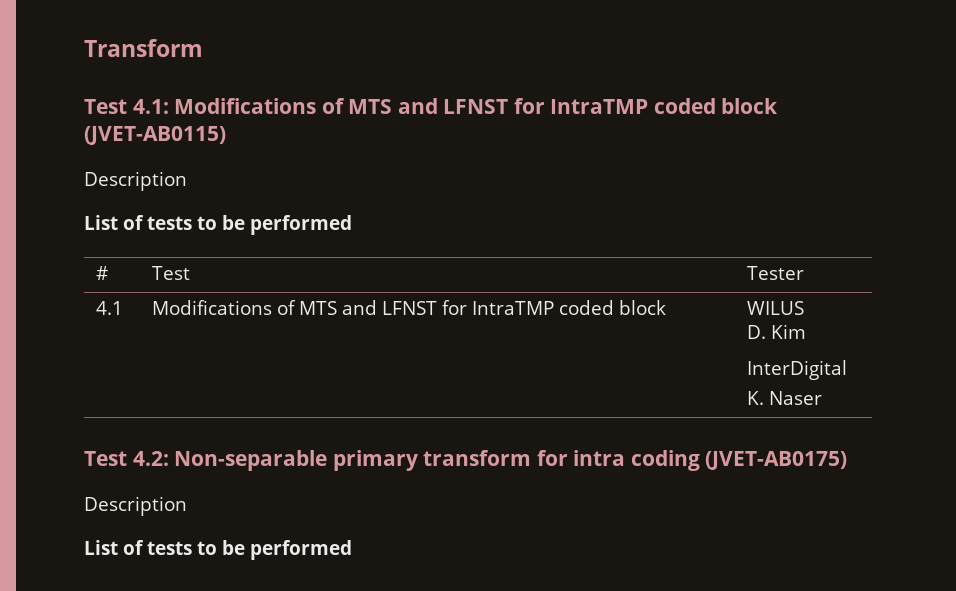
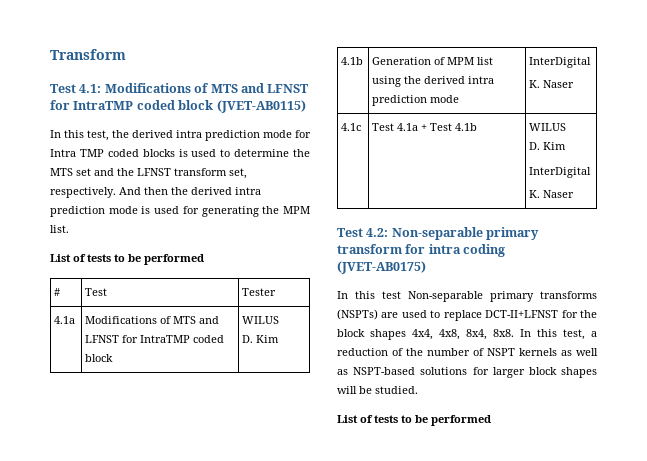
[84,171,187,191] Description -> [50,130,311,141] [50,149,310,157] [50,168,247,179] [50,187,261,198] [50,206,310,217] [50,225,69,233] In this test, the derived intra prediction mode for Intra TMP coded blocks is used to determine the MTS set and the LFNST transform set, respectively. And then the derived intra prediction mode is used for generating the MPM list.
[96,301,124,315] 4.1 -> [54,316,76,324] 4.1a
(807, 331) none -> [341,57,364,65] [372,57,494,65] [372,76,495,87] [372,95,460,106] [529,57,592,68] [529,80,575,88] [341,123,362,131] [372,123,478,131] [529,123,567,131] [529,142,567,150] // 4.1b | Generation of MPM list using the derived intra prediction mode | InterDigital // K. Naser // 4.1c | Test 4.1a + Test 4.1b | WILUS // D. Kim
[84,496,187,516] Description -> [337,291,597,302] [337,309,597,321] [337,329,597,340] [337,348,598,356] [337,367,597,378] [337,386,418,394] In this test Non-separable primary transforms (NSPTs) are used to replace DCT-II+LFNST for the block shapes 4x4, 4x8, 8x4, 8x8. In this test, a reduction of the number of NSPT kernels as well as NSPT-based solutions for larger block shapes will be studied.

